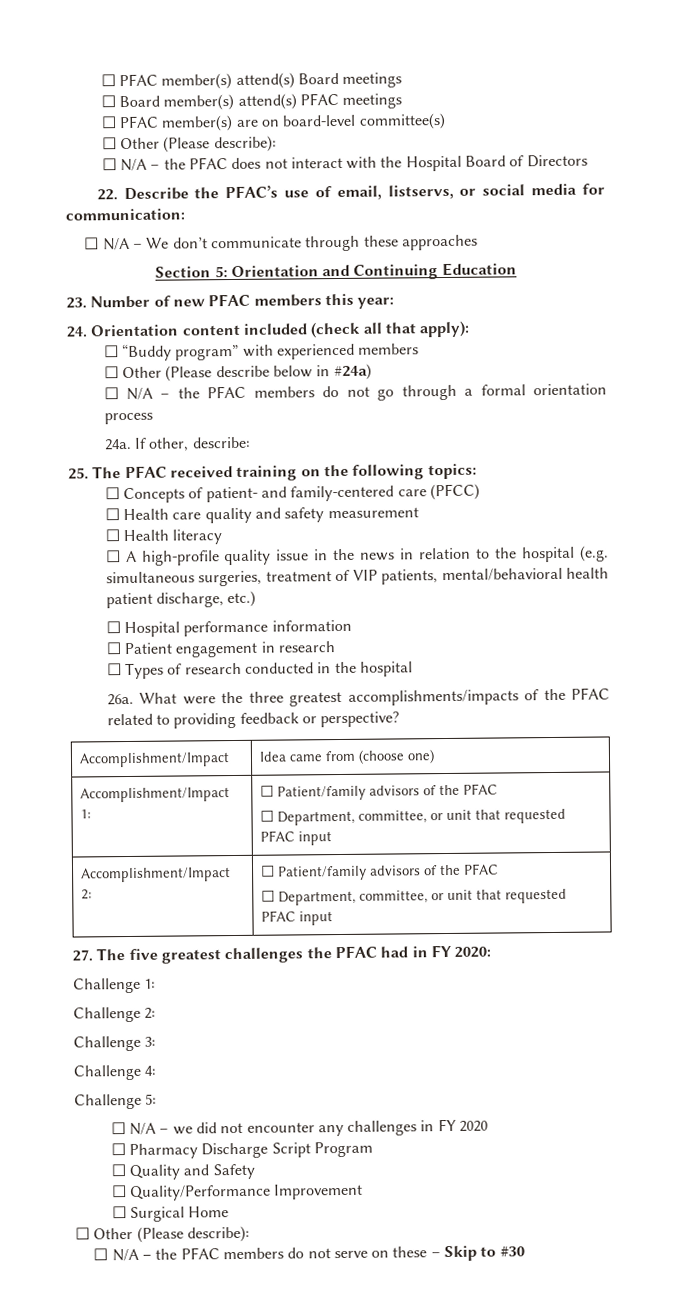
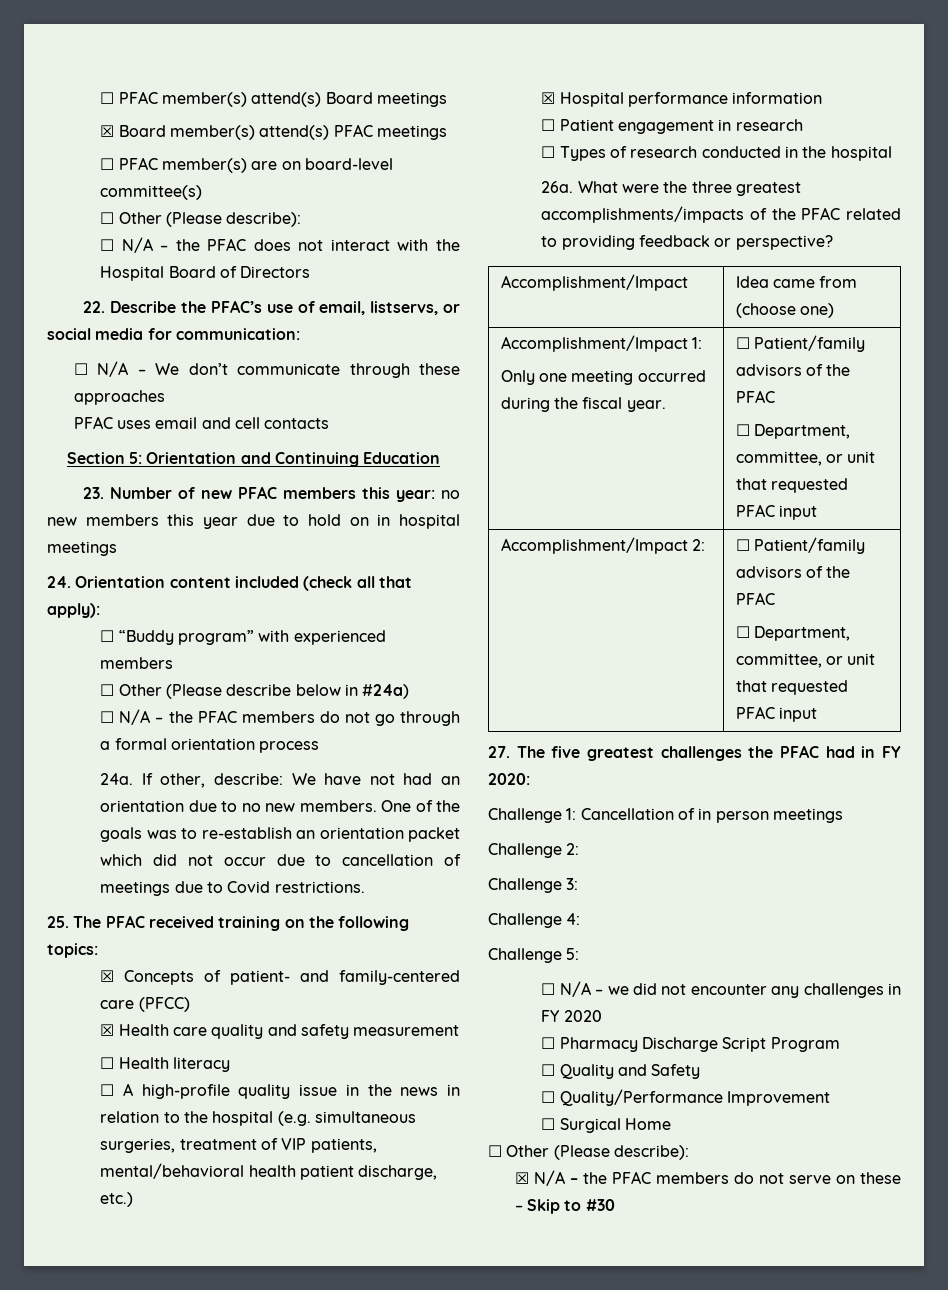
[100,95,116,108] ☐ -> [100,125,115,137] ☒
(478, 242) none -> [73,416,330,429] // PFAC uses email and cell contacts
(395, 303) none -> [441,490,460,499] [47,514,461,529] [47,541,117,556] no new members this year due to hold on in hospital meetings
(251, 442) none -> [291,773,461,785] [100,800,461,812] [100,827,461,842] [100,854,461,866] [100,881,365,896] We have not had an orientation due to no new members. One of the goals was to re-establish an orientation packet which did not occur due to cancellation of meetings due to Covid restrictions.
[104,487,120,500] ☐ -> [100,970,115,982] ☒
[104,508,120,521] ☐ -> [100,1024,115,1036] ☒
[105,621,121,634] ☐ -> [541,92,556,104] ☒
(92, 814) none -> [500,370,706,385] [500,397,666,412] // Only one meeting occurred during the fiscal year.
(157, 983) none -> [580,808,843,823] Cancellation of in person meetings
[93,1248,109,1261] ☐ -> [514,1172,529,1184] ☒

